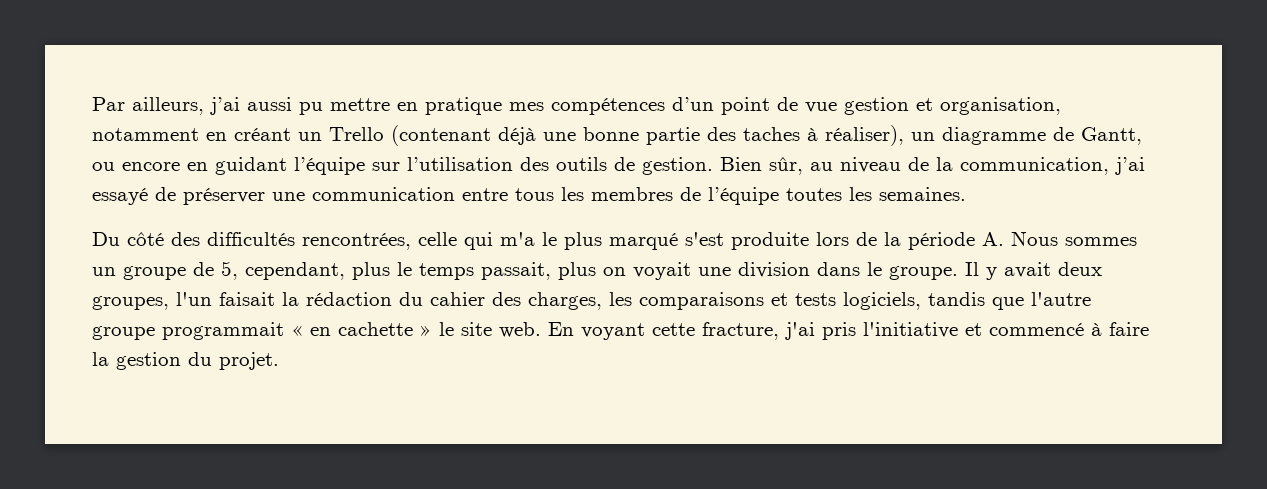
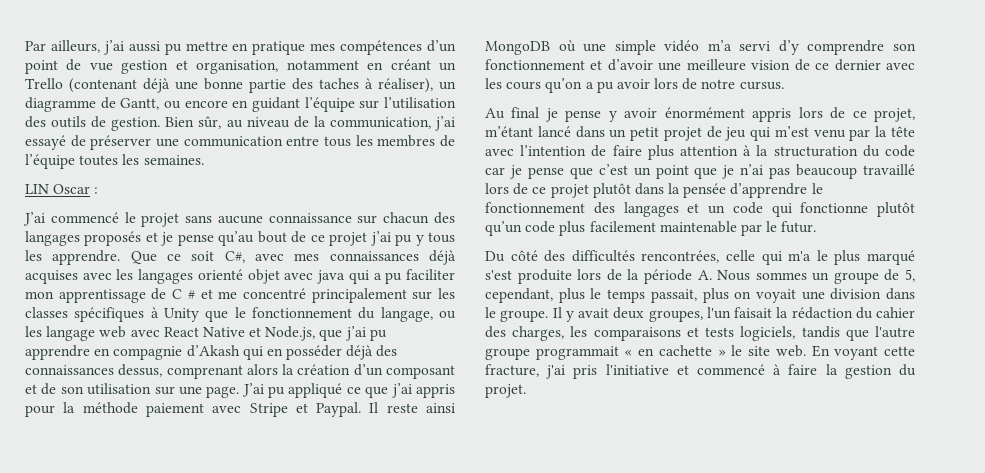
(966, 194) none -> [25,184,99,194] [23,212,455,227] [25,231,455,246] [25,250,456,265] [25,269,456,284] [25,288,455,303] [25,307,456,322] [25,326,387,341] [25,345,398,360] [25,364,455,379] [25,383,455,398] [25,402,456,417] [485,40,916,55] [485,59,915,71] [485,78,784,93] [485,107,915,122] [485,126,915,141] [485,145,915,160] [485,164,915,179] [485,183,823,198] [485,202,915,217] [485,221,817,236] // LIN Oscar : // J’ai commencé le projet sans aucune connaissance sur chacun des langages proposés et je pense qu’au bout de ce projet j’ai pu y tous les apprendre. Que ce soit C#, avec mes connaissances déjà acquises avec les langages orienté objet avec java qui a pu faciliter mon apprentissage de C # et me concentré principalement sur les classes spécifiques à Unity que le fonctionnement du langage, ou les langage web avec React Native et Node.js, que j’ai pu apprendre en compagnie d’Akash qui en posséder déjà des connaissances dessus, comprenant alors la création d’un composant et de son utilisation sur une page. J’ai pu appliqué ce que j’ai appris pour la méthode paiement avec Stripe et Paypal. Il reste ainsi MongoDB où une simple vidéo m’a servi d’y comprendre son fonctionnement et d’avoir une meilleure vision de ce dernier avec les cours qu’on a pu avoir lors de notre cursus. // Au final je pense y avoir énormément appris lors de ce projet, m’étant lancé dans un petit projet de jeu qui m’est venu par la tête avec l’intention de faire plus attention à la structuration du code car je pense que c’est un point que je n’ai pas beaucoup travaillé lors de ce projet plutôt dans la pensée d’apprendre le fonctionnement des langages et un code qui fonctionne plutôt qu’un code plus facilement maintenable par le futur.

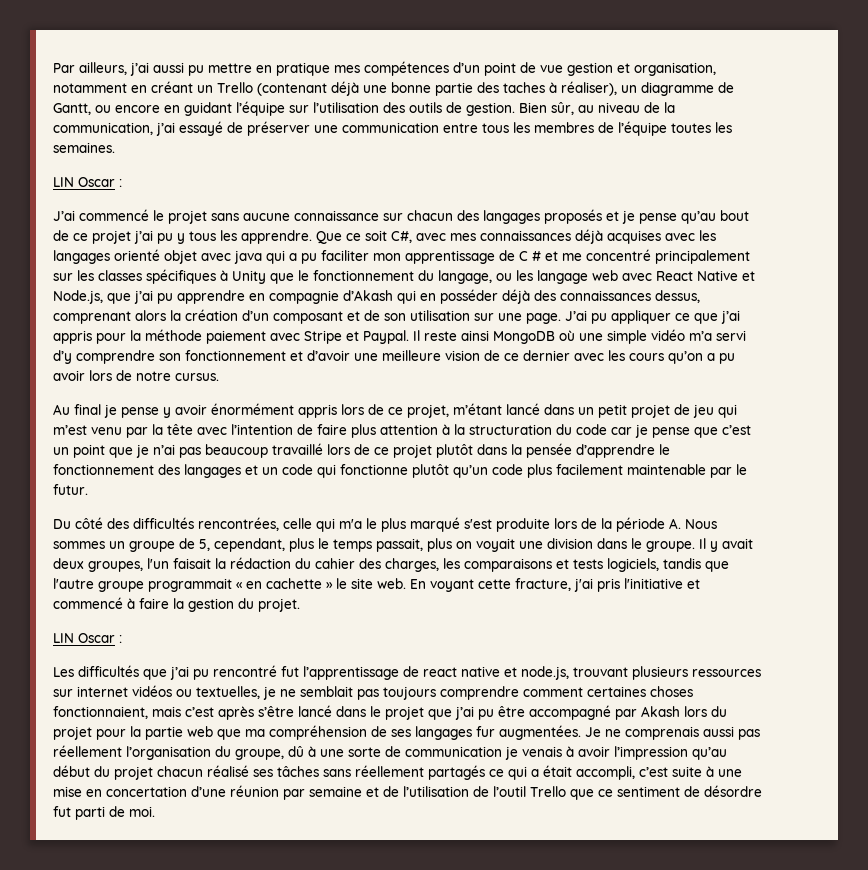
[288,383,343,398] appliqué -> [611,310,671,324] appliquer
(526, 391) none -> [53,633,122,643] [53,665,761,680] [53,685,693,700] [53,705,727,720] [53,725,760,740] [53,745,727,760] [53,765,742,780] [53,785,762,800] [53,806,155,820] // LIN Oscar : // Les difficultés que j’ai pu rencontré fut l’apprentissage de react native et node.js, trouvant plusieurs ressources sur internet vidéos ou textuelles, je ne semblait pas toujours comprendre comment certaines choses fonctionnaient, mais c’est après s’être lancé dans le projet que j’ai pu être accompagné par Akash lors du projet pour la partie web que ma compréhension de ses langages fur augmentées. Je ne comprenais aussi pas réellement l’organisation du groupe, dû à une sorte de communication je venais à avoir l’impression qu’au début du projet chacun réalisé ses tâches sans réellement partagés ce qui a était accompli, c’est suite à une mise en concertation d’une réunion par semaine et de l’utilisation de l’outil Trello que ce sentiment de désordre fut parti de moi.

